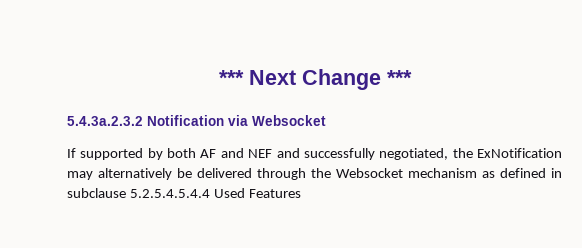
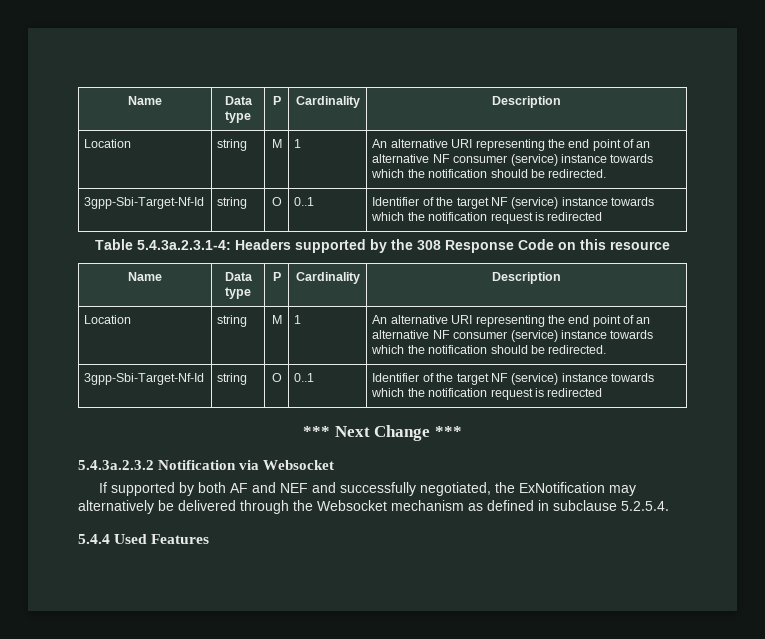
(218, 77) none -> [128,96,162,105] [224,96,253,105] [225,111,251,123] [272,96,281,105] [295,96,360,108] [492,96,561,108] [84,139,132,148] [217,139,248,151] [271,139,282,148] [294,139,302,148] [372,139,651,151] [372,154,654,166] [371,169,607,178] [84,197,205,209] [217,197,248,209] [271,197,282,206] [294,197,315,206] [372,197,655,209] [371,212,603,224] [95,239,670,253] [128,272,162,281] [224,272,253,281] [225,287,251,299] [272,272,281,281] [295,272,360,284] [492,272,561,284] [84,315,132,324] [217,315,248,327] [271,315,282,324] [294,315,302,324] [372,315,651,327] [372,330,654,342] [371,345,607,354] [84,373,205,385] [217,373,248,385] [271,373,282,382] [294,373,315,382] [372,373,655,385] [371,388,603,400] Name | Data type | P | Cardinality | Description // Location | string | M | 1 | An alternative URI representing the end point of an alternative NF consumer (service) instance towards which the notification should be redirected. // 3gpp-Sbi-Target-Nf-Id | string | O | 0..1 | Identifier of the target NF (service) instance towards which the notification request is redirected // Table 5.4.3a.2.3.1-4: Headers supported by the 308 Response Code on this resource // Name | Data type | P | Cardinality | Description // Location | string | M | 1 | An alternative URI representing the end point of an alternative NF consumer (service) instance towards which the notification should be redirected. // 3gpp-Sbi-Target-Nf-Id | string | O | 0..1 | Identifier of the target NF (service) instance towards which the notification request is redirected //
[129,189,210,198] 5.2.5.4.5.4.4 -> [621,501,669,511] [78,534,110,544] 5.2.5.4. // 5.4.4

